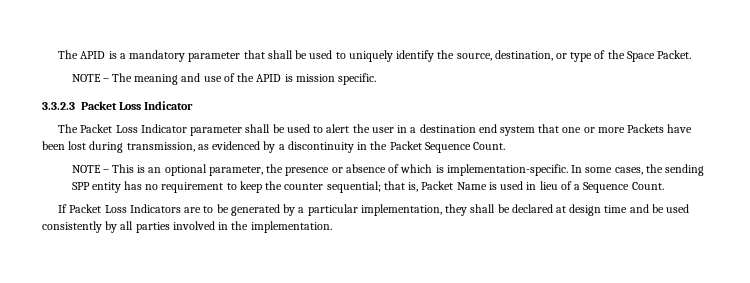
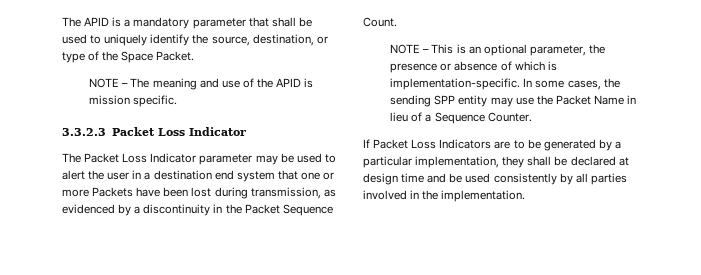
[245,124,271,133] shall -> [255,155,278,165] may
[124,181,524,193] has no requirement to keep the counter sequential; that is, Packet Name is used -> [490,95,624,107] may use the Packet Name
[631,182,664,190] Count. -> [487,112,532,122] Counter.

